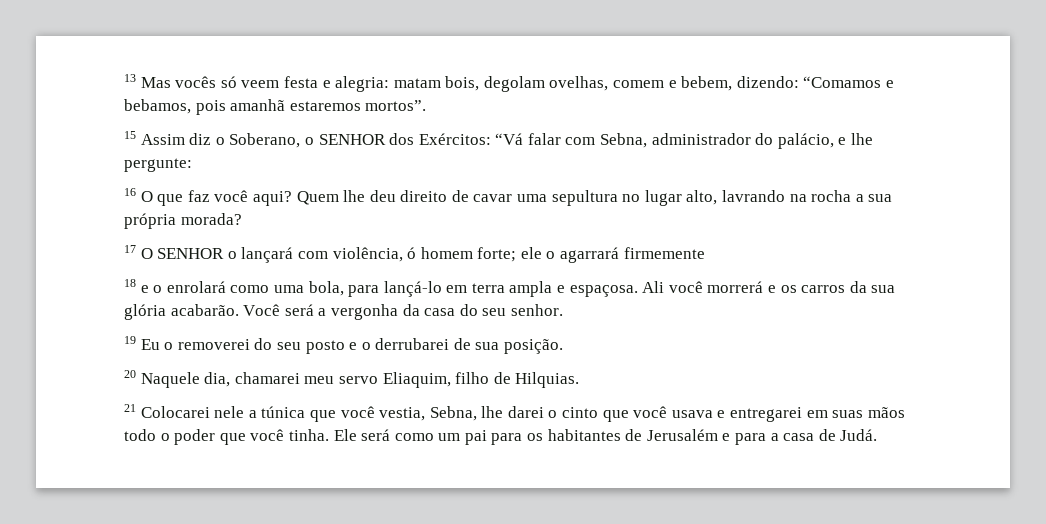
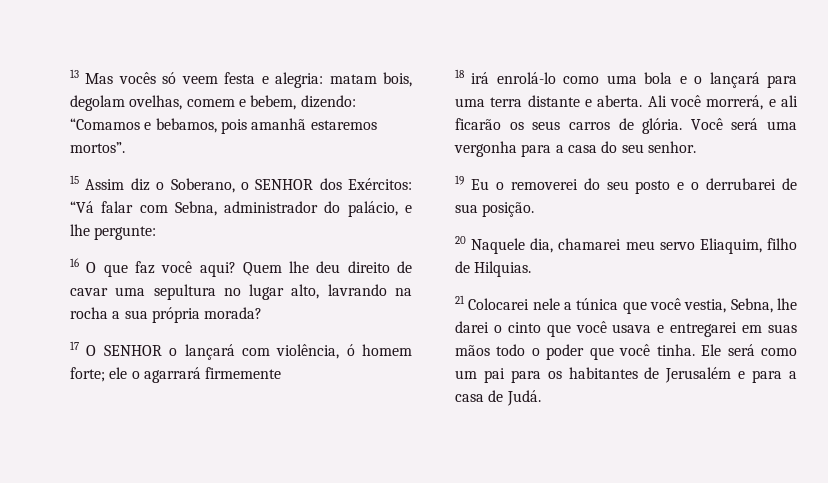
[140,281,896,297] [124,304,420,320] e o enrolará como uma bola, para lançá-lo em terra ampla e espaçosa. Ali você morrerá e os carros da sua glória acabarão. Você será a vergonha da -> [471,72,797,88] [455,95,798,110] [455,118,797,134] [454,141,564,157] irá enrolá-lo como uma bola e o lançará para uma terra distante e aberta. Ali você morrerá, e ali ficarão os seus carros de glória. Você será uma vergonha para a

